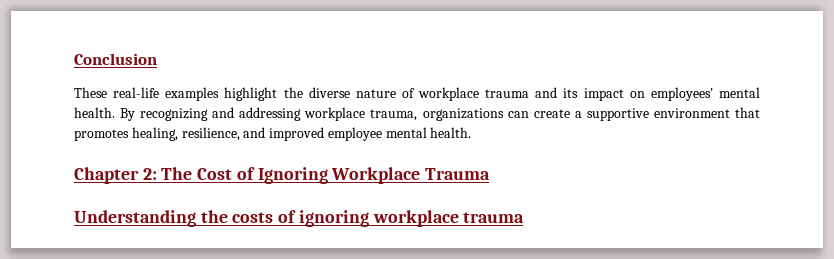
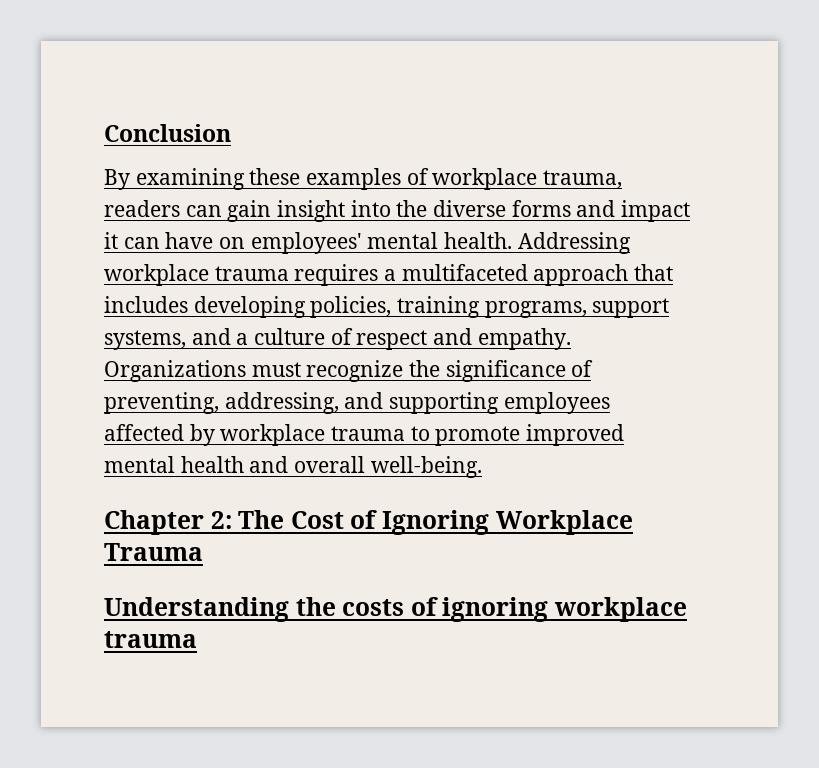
[74,87,760,101] [74,107,761,121] [74,127,472,141] These real-life examples highlight the diverse nature of workplace trauma and its impact on employees' mental health. By recognizing and addressing workplace trauma, organizations can create a supportive environment that promotes healing, resilience, and improved employee mental health. -> [104,168,623,190] [104,200,691,222] [104,232,631,254] [104,264,674,286] [104,296,670,318] [104,328,571,350] [104,360,594,382] [104,392,610,414] [104,424,625,446] [104,456,482,478] By examining these examples of workplace trauma, readers can gain insight into the diverse forms and impact it can have on employees' mental health. Addressing workplace trauma requires a multifaceted approach that includes developing policies, training programs, support systems, and a culture of respect and empathy. Organizations must recognize the significance of preventing, addressing, and supporting employees affected by workplace trauma to promote improved mental health and overall well-being.

